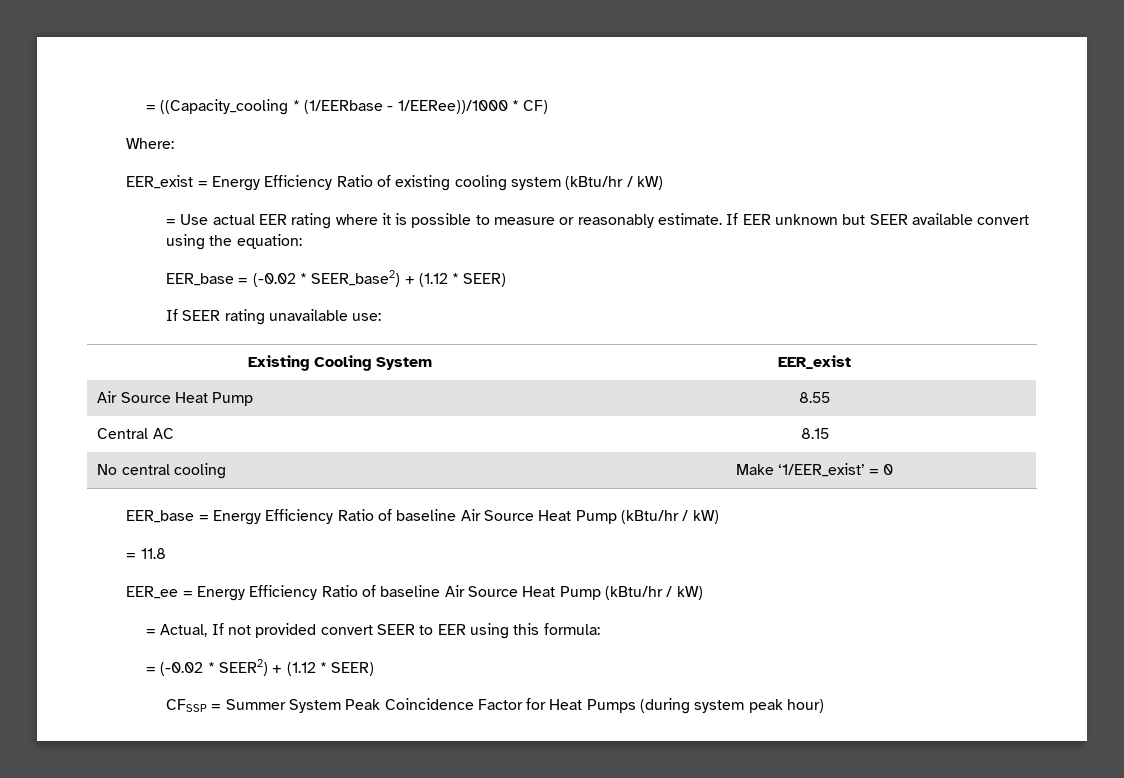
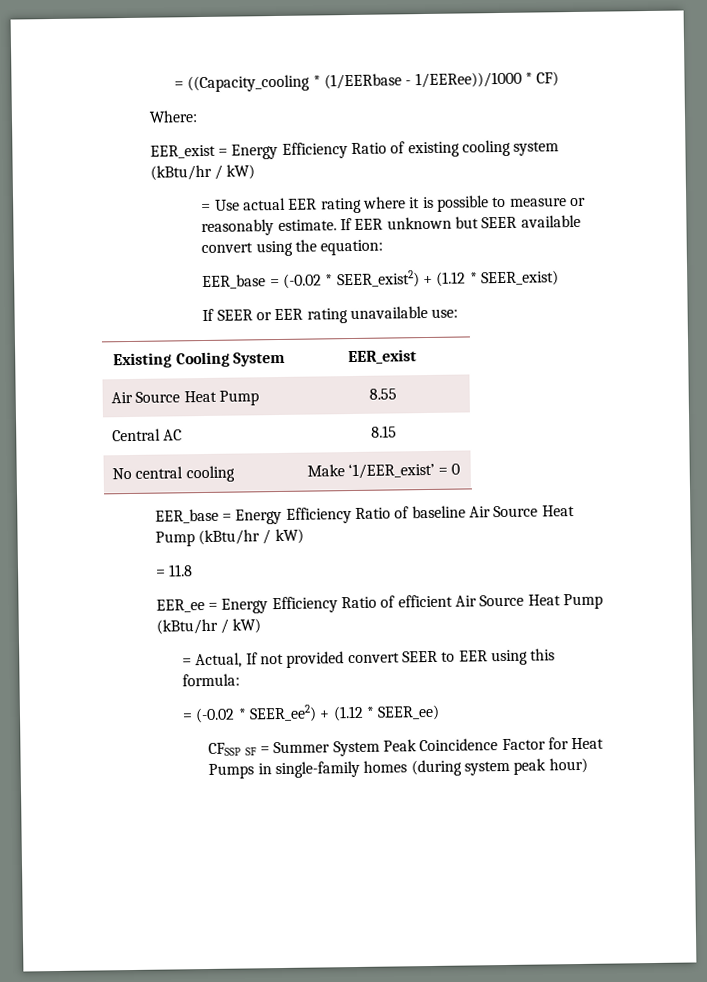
[311,270,507,287] SEER_base2) + (1.12 * SEER) -> [336,270,559,289] SEER_exist2) + (1.12 * SEER_exist)
(221, 315) none -> [255,308,304,321] or EER
[380,585,441,597] baseline -> [397,594,453,608] efficient
[219,659,375,676] SEER2) + (1.12 * SEER) -> [248,704,441,723] SEER_ee2) + (1.12 * SEER_ee)
(207, 705) none -> [244,747,257,756] SF
(636, 706) none -> [257,760,408,779] in single-family homes

